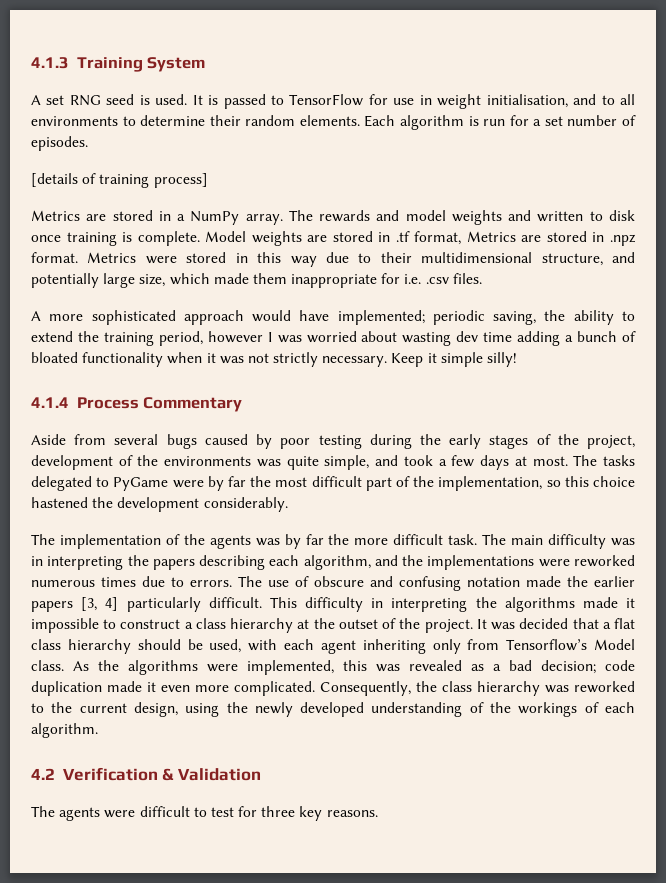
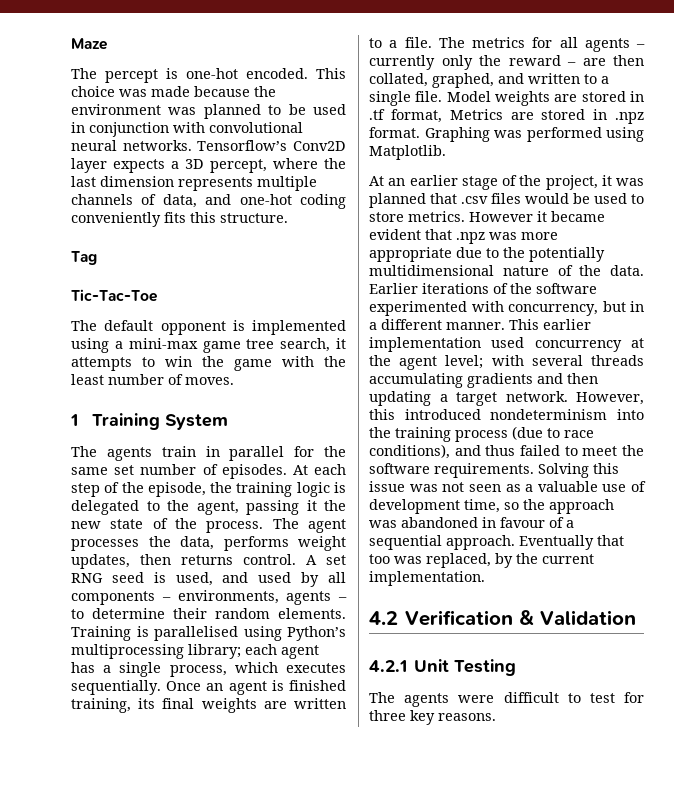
[31,57,206,72] 4.1.3 Training System // -> [71,38,107,50] [71,68,346,83] [71,86,276,97] [71,104,346,119] [71,122,303,137] [71,140,346,151] [71,158,346,173] [71,176,317,191] [71,194,346,209] [71,212,288,227] [71,251,97,265] [71,289,157,302] [71,320,346,335] [71,338,346,353] [71,356,346,371] [71,374,234,385] [70,413,228,430] [71,446,346,461] [71,464,346,479] [71,482,346,497] [71,500,346,515] [71,518,346,533] [71,536,346,551] [71,554,296,569] Maze // The percept is one-hot encoded. This choice was made because the environment was planned to be used in conjunction with convolutional neural networks. Tensorflow’s Conv2D layer expects a 3D percept, where the last dimension represents multiple channels of data, and one-hot coding conveniently fits this structure. // Tag // Tic-Tac-Toe // The default opponent is implemented using a mini-max game tree search, it attempts to win the game with the least number of moves. // 1 Training System // The agents train in parallel for the same set number of episodes. At each step of the episode, the training logic is delegated to the agent, passing it the new state of the process. The agent processes the data, performs weight updates, then returns control.
[155,94,636,109] [31,116,118,126] used. It is passed to TensorFlow for use in weight initialisation, and to all environments -> [175,572,346,587] [71,590,347,605] used, and used by all components – environments, agents –
[364,115,636,130] [31,136,88,151] [31,173,208,188] [31,210,635,225] [31,231,200,246] Each algorithm is run for a set number of episodes. // [details of training process] // Metrics are stored in a NumPy array. The rewards and model weights and written to disk once training is complete. -> [71,626,346,641] [71,644,319,659] [71,662,346,677] [71,680,346,695] [71,698,346,713] [369,37,645,52] [369,55,644,70] [369,73,609,88] [369,91,443,106] Training is parallelised using Python’s multiprocessing library; each agent has a single process, which executes sequentially. Once an agent is finished training, its final weights are written to a file. The metrics for all agents – currently only the reward – are then collated, graphed, and written to a single file.
[87,252,635,267] [31,273,482,288] [31,310,635,325] [31,331,636,346] [31,352,518,367] [31,397,243,412] [31,434,635,449] [31,455,636,470] [31,476,635,491] [31,497,288,512] [31,534,635,549] [31,555,635,570] [31,576,635,591] [31,597,635,612] [31,618,636,633] [31,639,635,654] [31,660,635,675] [31,681,635,696] [31,702,635,717] [31,723,98,738] Metrics were stored in this way due to their multidimensional structure, and potentially large size, which made them inappropriate for i.e. .csv files. // A more sophisticated approach would have implemented; periodic saving, the ability to extend the training period, however I was worried about wasting dev time adding a bunch of bloated functionality when it was not strictly necessary. Keep it simple silly! // 4.1.4 Process Commentary // Aside from several bugs caused by poor testing during the early stages of the project, development of the environments was quite simple, and took a few days at most. The tasks delegated to PyGame were by far the most difficult part of the implementation, so this choice hastened the development considerably. // The implementation of the agents was by far the more difficult task. The main difficulty was in interpreting the papers describing each algorithm, and the implementations were reworked numerous times due to errors. The use of obscure and confusing notation made the earlier papers [3, 4] particularly difficult. This difficulty in interpreting the algorithms made it impossible to construct a class hierarchy at the outset of the project. It was decided that a flat class hierarchy should be used, with each agent inheriting only from Tensorflow’s Model class. As the algorithms were implemented, this was revealed as a bad decision; code duplication made it even more complicated. Consequently, the class hierarchy was reworked to the current design, using the newly developed understanding of the workings of each algorithm. -> [424,127,644,142] [369,145,446,160] [369,175,644,190] [369,193,644,208] [369,211,605,222] [369,229,558,244] [369,247,605,262] [369,265,644,276] [369,283,597,294] [369,301,644,316] [369,319,591,330] [369,337,644,352] [369,355,644,370] [369,373,598,388] [369,391,644,406] [369,409,644,420] [369,426,594,442] [369,444,644,459] [369,463,619,478] [369,481,646,492] [369,499,614,514] [369,517,574,528] [369,535,624,550] [369,553,594,568] [369,571,485,586] Graphing was performed using Matplotlib. // At an earlier stage of the project, it was planned that .csv files would be used to store metrics. However it became evident that .npz was more appropriate due to the potentially multidimensional nature of the data. Earlier iterations of the software experimented with concurrency, but in a different manner. This earlier implementation used concurrency at the agent level; with several threads accumulating gradients and then updating a target network. However, this introduced nondeterminism into the training process (due to race conditions), and thus failed to meet the software requirements. Solving this issue was not seen as a valuable use of development time, so the approach was abandoned in favour of a sequential approach. Eventually that too was replaced, by the current implementation.
(261, 774) none -> [369,659,517,676] // 4.2.1 Unit Testing

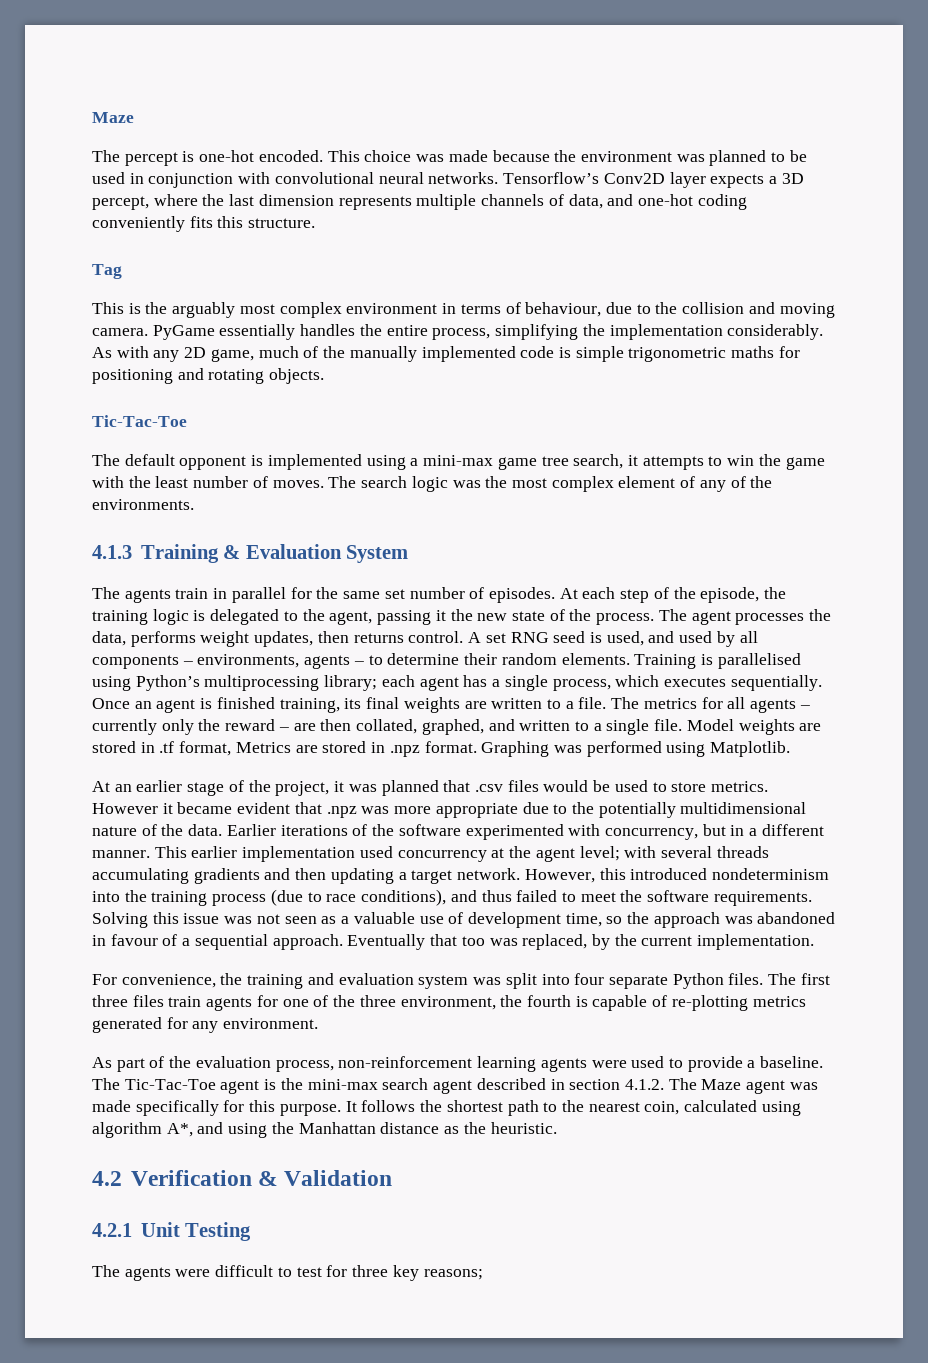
(97, 258) none -> [92,302,835,318] [92,324,824,340] [92,346,800,362] [92,368,325,384] // This is the arguably most complex environment in terms of behaviour, due to the collision and moving camera. PyGame essentially handles the entire process, simplifying the implementation considerably. As with any 2D game, much of the manually implemented code is simple trigonometric maths for positioning and rotating objects.
[70,413,160,430] // 1 Training -> [328,476,773,492] [92,499,194,510] [92,544,342,563] The search logic was the most complex element of any of the environments. // 4.1.3 Training & Evaluation
(485, 578) none -> [92,973,830,989] [92,995,806,1011] [92,1017,319,1033] [92,1056,824,1072] [92,1078,818,1094] [92,1100,801,1116] [92,1122,557,1138] // For convenience, the training and evaluation system was split into four separate Python files. The first three files train agents for one of the three environment, the fourth is capable of re-plotting metrics generated for any environment. // As part of the evaluation process, non-reinforcement learning agents were used to provide a baseline. The Tic-Tac-Toe agent is the mini-max search agent described in section 4.1.2. The Maze agent was made specifically for this purpose. It follows the shortest path to the nearest coin, calculated using algorithm A*, and using the Manhattan distance as the heuristic.
[438,713,496,721] reasons. -> [423,1269,483,1280] reasons;

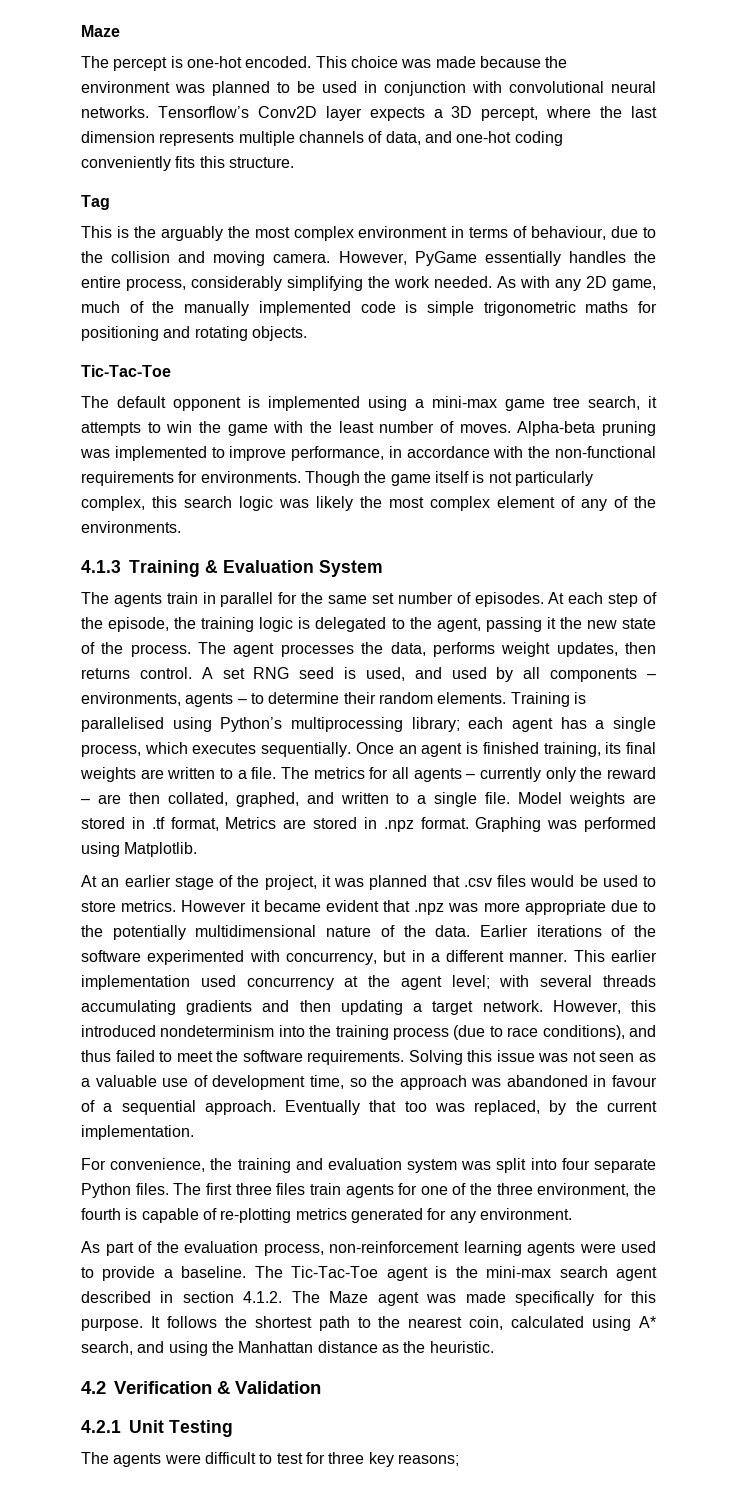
(236, 310) none -> [227,226,250,238] the
(148, 332) none -> [338,251,407,265] However,
(491, 334) none -> [191,276,282,291] considerably
[609,324,824,340] implementation considerably. -> [394,276,492,288] work needed.
[328,476,357,488] The -> [517,421,656,436] [80,446,656,461] [81,471,593,486] [81,496,177,511] Alpha-beta pruning was implemented to improve performance, in accordance with the non-functional requirements for environments. Though the game itself is not particularly complex, this
(481, 484) none -> [316,496,353,511] likely
[92,1122,193,1138] algorithm A*, -> [639,1316,656,1328] [81,1341,133,1355] A* search,

